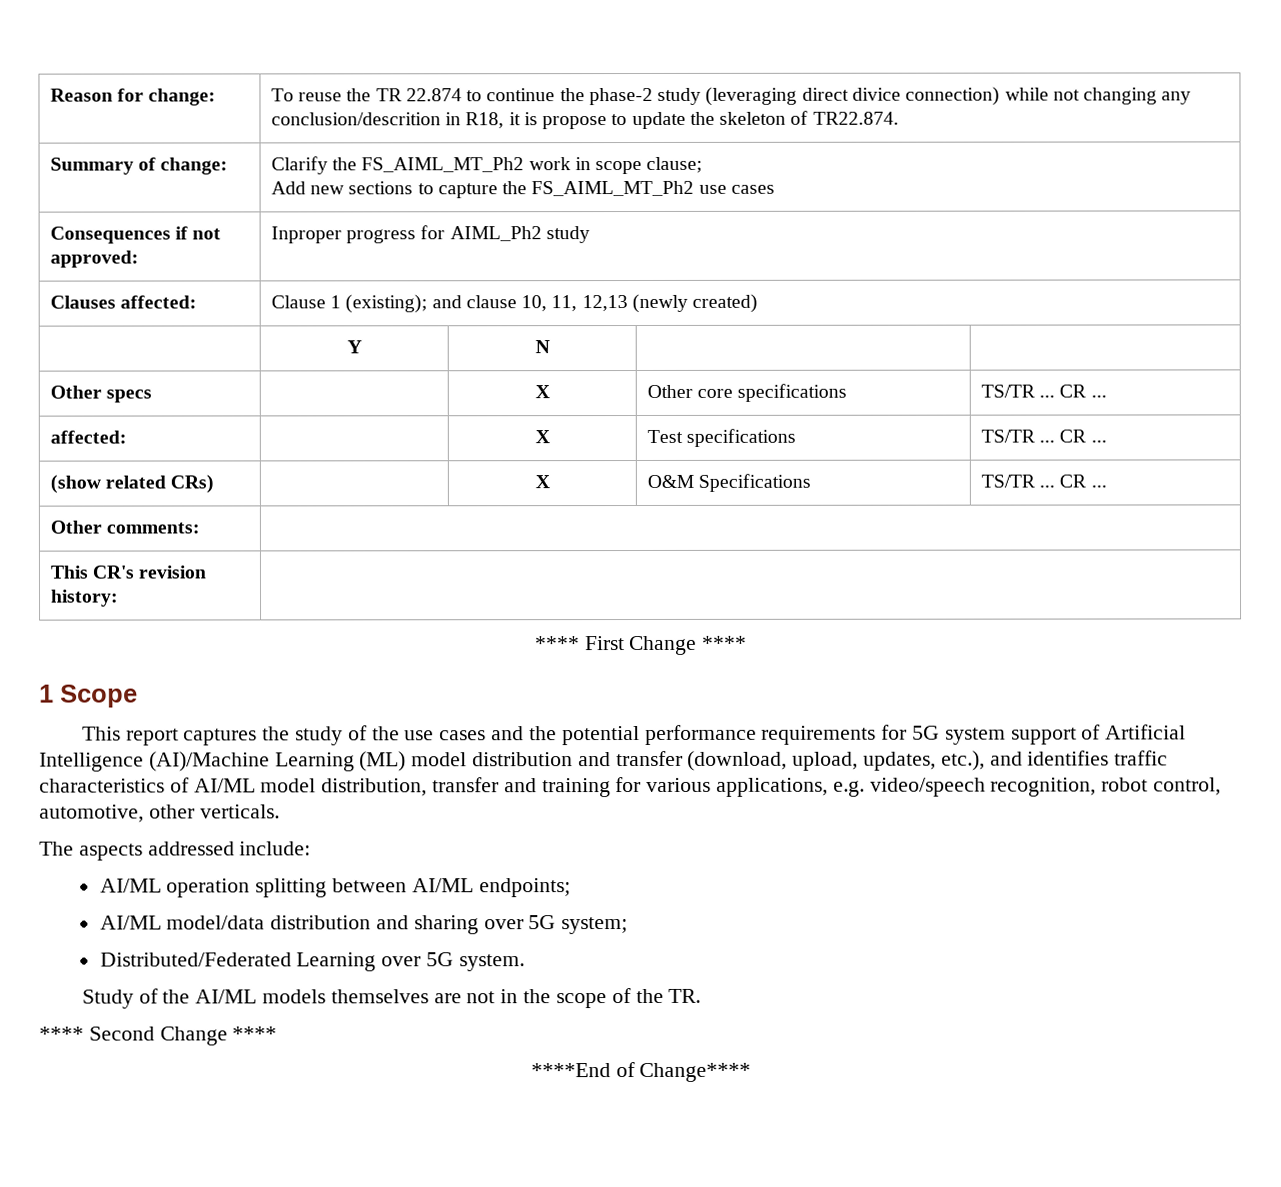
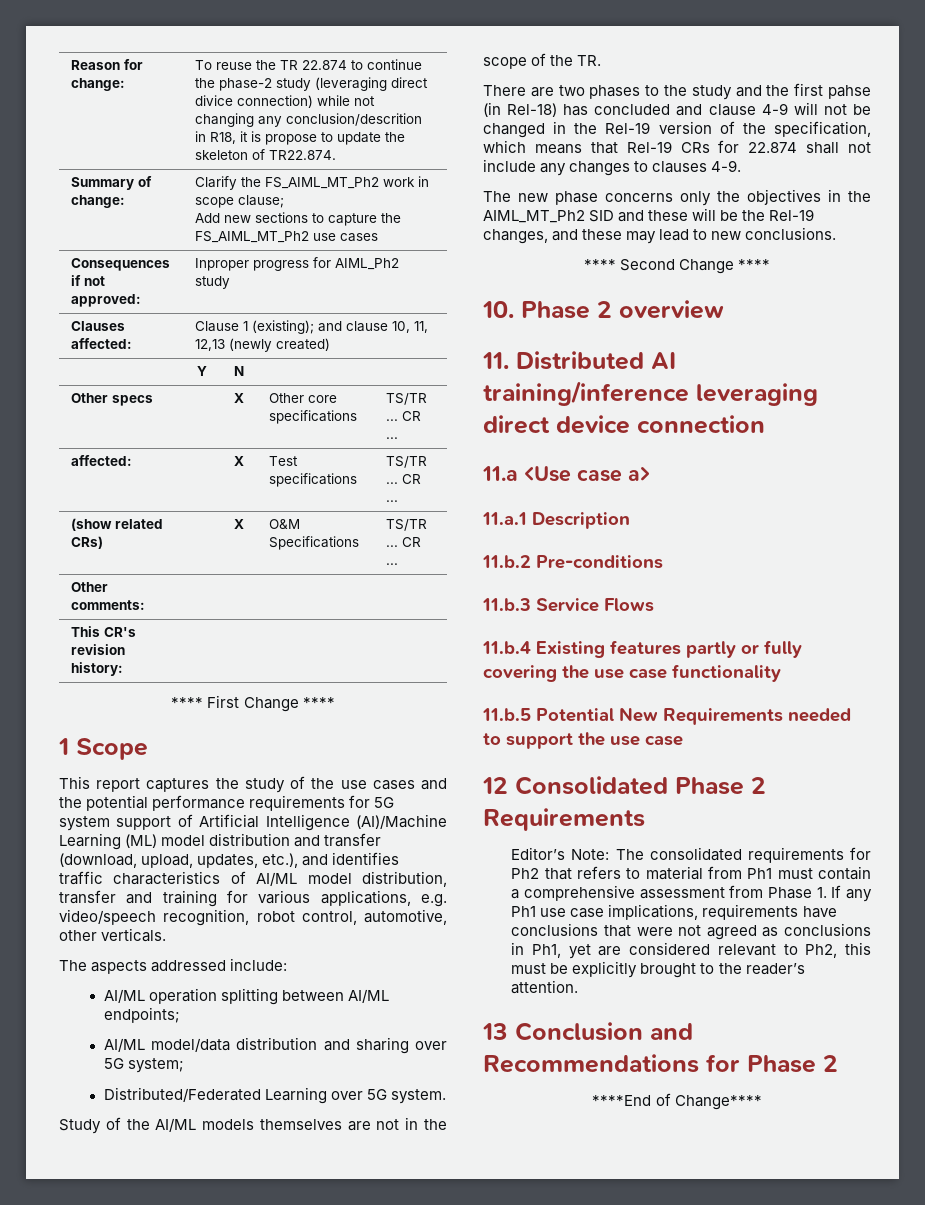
[39,1026,278,1046] **** Second Change **** -> [483,83,871,100] [483,102,871,117] [483,121,871,138] [483,140,871,154] [483,159,742,176] [483,189,871,206] [483,208,815,223] [483,227,837,244] [583,259,771,274] [482,300,724,319] [482,351,676,370] [483,381,818,406] [483,415,765,434] [482,466,650,482] [482,512,630,529] [482,555,663,569] [482,598,654,612] [482,640,802,658] [483,664,781,682] [482,707,851,725] [483,732,683,749] [482,776,766,795] [483,808,645,831] [511,847,871,863] [511,866,871,880] [511,885,873,902] [511,904,837,920] [511,923,871,940] [511,942,871,959] [511,961,805,978] [511,980,579,994] [482,1022,693,1041] [483,1054,838,1073] There are two phases to the study and the first pahse (in Rel-18) has concluded and clause 4-9 will not be changed in the Rel-19 version of the specification, which means that Rel-19 CRs for 22.874 shall not include any changes to clauses 4-9. // The new phase concerns only the objectives in the AIML_MT_Ph2 SID and these will be the Rel-19 changes, and these may lead to new conclusions. // **** Second Change **** // 10. Phase 2 overview // 11. Distributed AI training/inference leveraging direct device connection // 11.a <Use case a> // 11.a.1 Description // 11.b.2 Pre-conditions // 11.b.3 Service Flows // 11.b.4 Existing features partly or fully covering the use case functionality // 11.b.5 Potential New Requirements needed to support the use case // 12 Consolidated Phase 2 Requirements // Editor’s Note: The consolidated requirements for Ph2 that refers to material from Ph1 must contain a comprehensive assessment from Phase 1. If any Ph1 use case implications, requirements have conclusions that were not agreed as conclusions in Ph1, yet are considered relevant to Ph2, this must be explicitly brought to the reader’s attention. // 13 Conclusion and Recommendations for Phase 2

